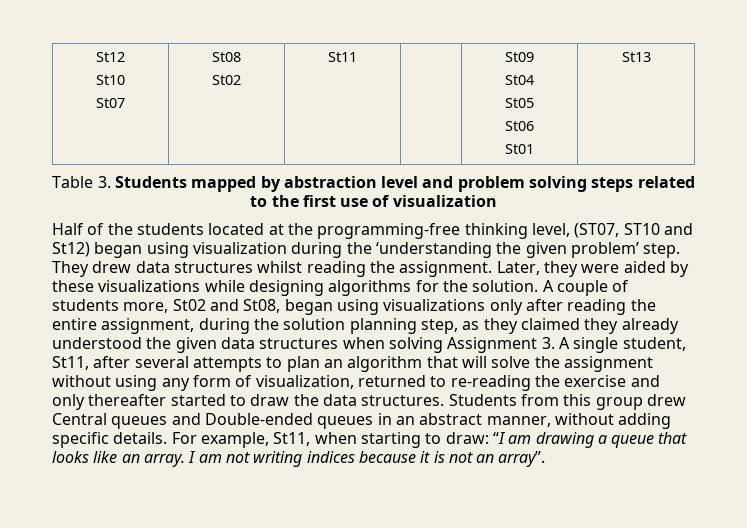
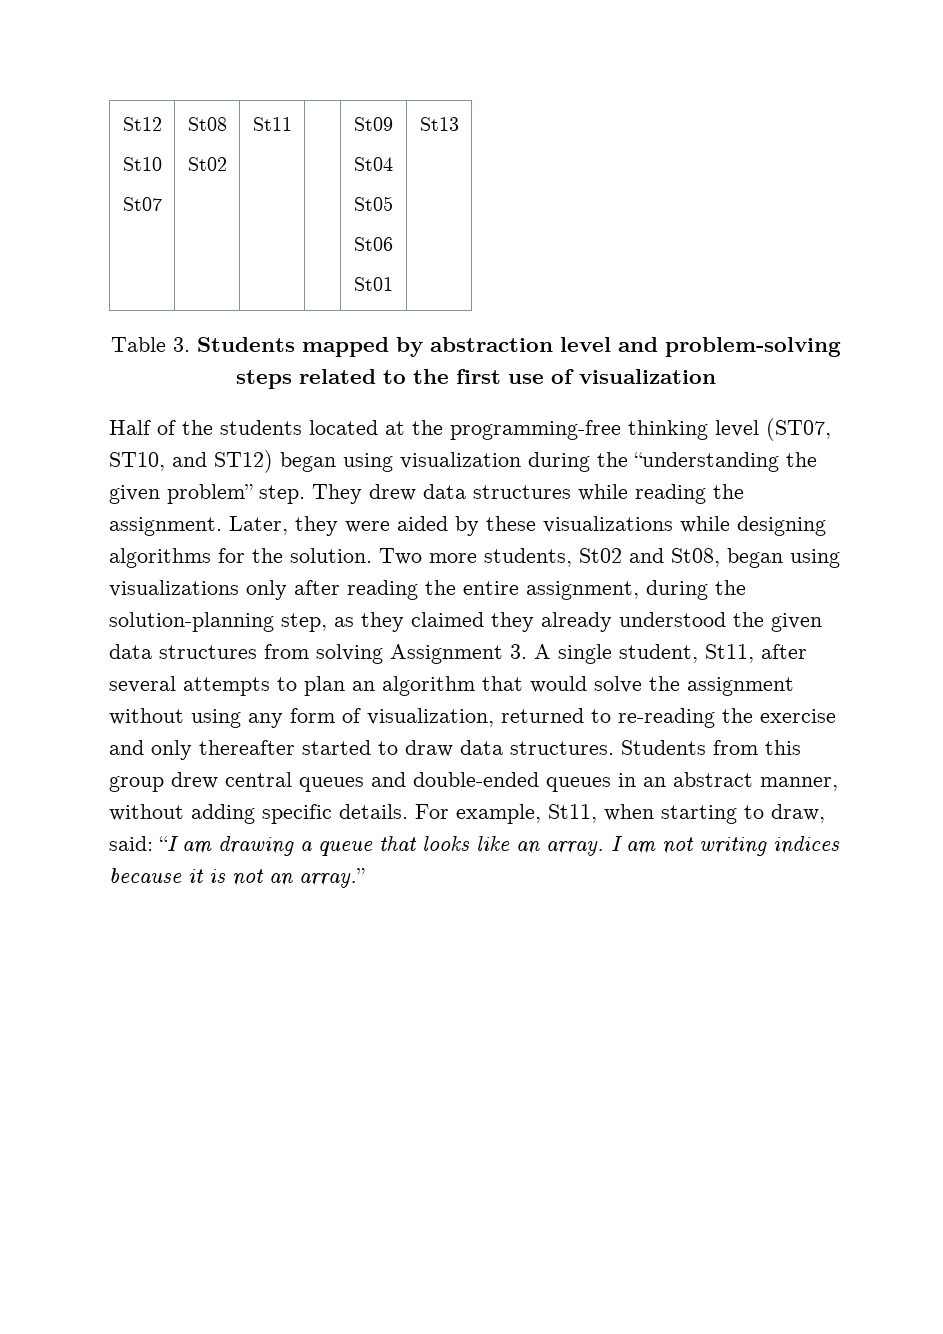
[457,176,588,192] problem solving -> [665,337,841,357] problem-solving
[531,223,693,238] [52,242,90,257] level, (ST07, ST10 and St12) -> [715,418,831,441] [109,450,273,473] level (ST07, ST10, and ST12)
[375,242,639,258] ‘understanding the given problem’ -> [634,452,817,472] [109,484,253,504] “understanding the given problem”
[257,261,303,273] whilst -> [578,484,628,501] while
[542,280,630,296] [52,299,169,313] A couple of students more, -> [379,548,572,567] Two more students,
[283,318,417,334] solution planning -> [109,612,274,632] solution-planning
[342,337,385,349] when -> [264,644,309,659] from
[461,356,487,368] will -> [530,676,587,693] would
[293,394,319,406] the -> (453, 748) none
[52,413,107,425] Central -> [225,772,292,787] central
[204,413,313,425] Double-ended -> [413,772,539,787] double-ended
[445,432,489,444] draw: -> [771,804,825,823] [109,836,153,851] draw, said:
[498,451,546,467] array”. -> [299,868,365,888] array.”

